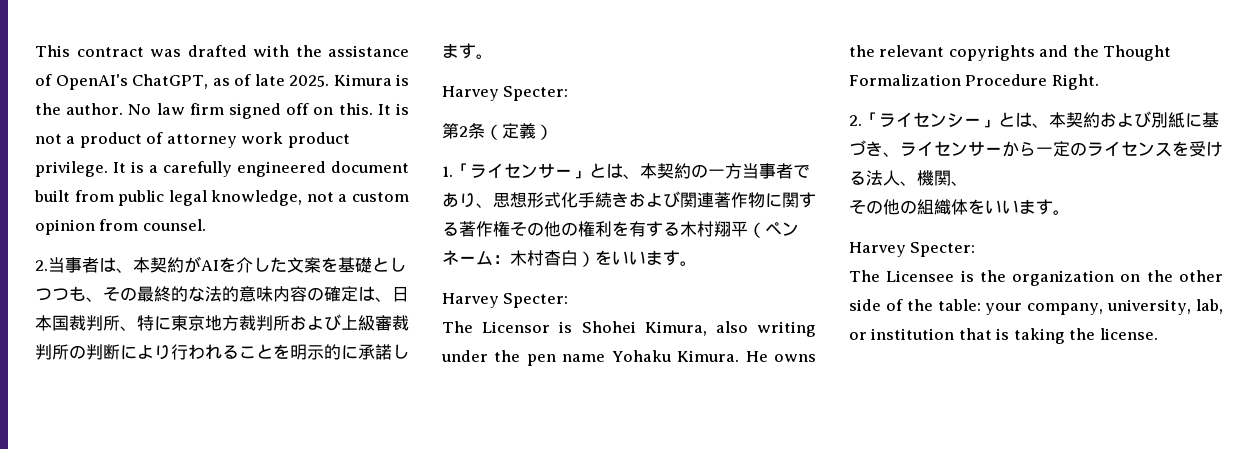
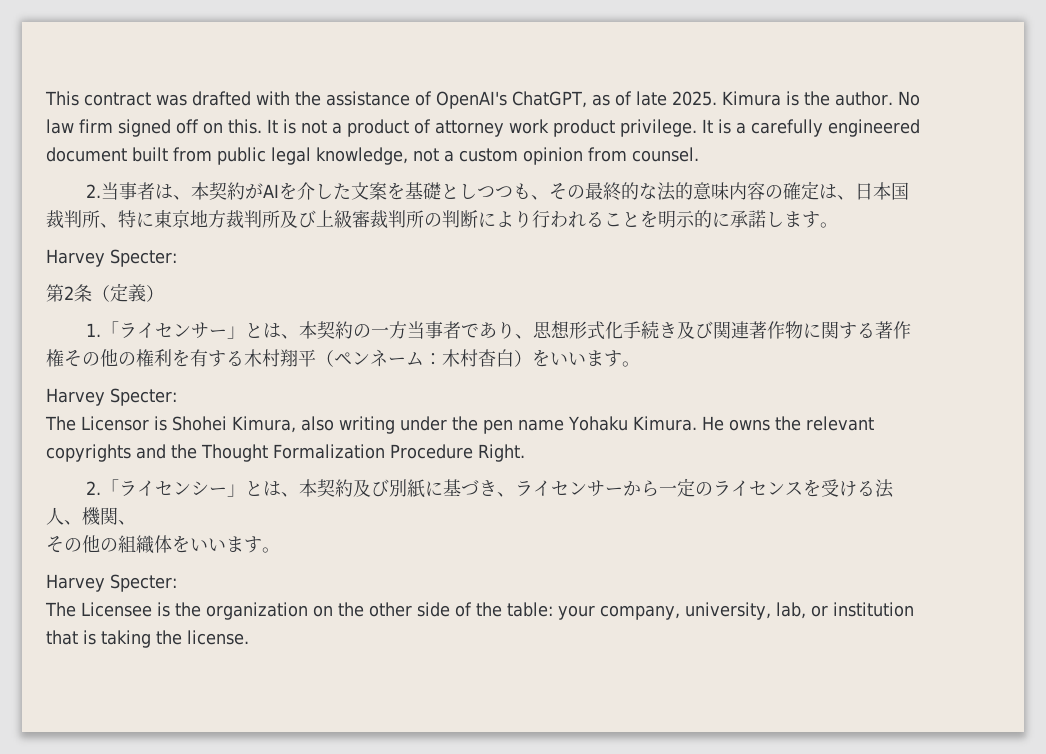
[290,315,324,330] およ -> [280,210,298,228] 及
[629,192,663,207] およ -> [677,321,696,339] 及
[1100,112,1134,127] およ -> [353,479,372,497] 及

